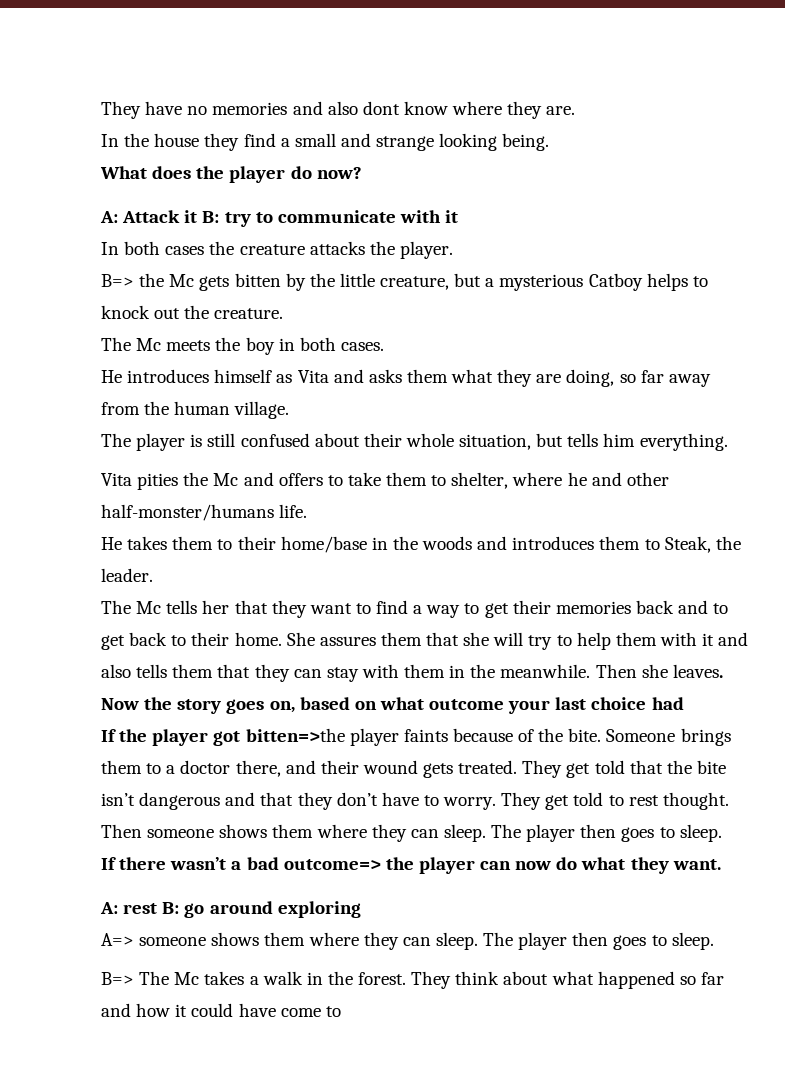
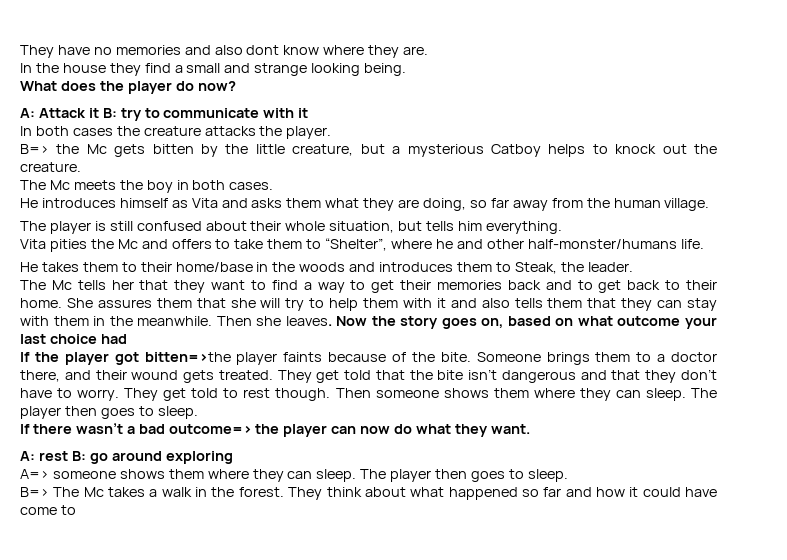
[451,472,509,489] shelter, -> [325,238,388,251] “Shelter”,
[662,792,729,810] thought. -> [275,388,331,401] though.

